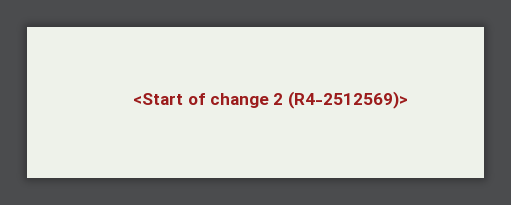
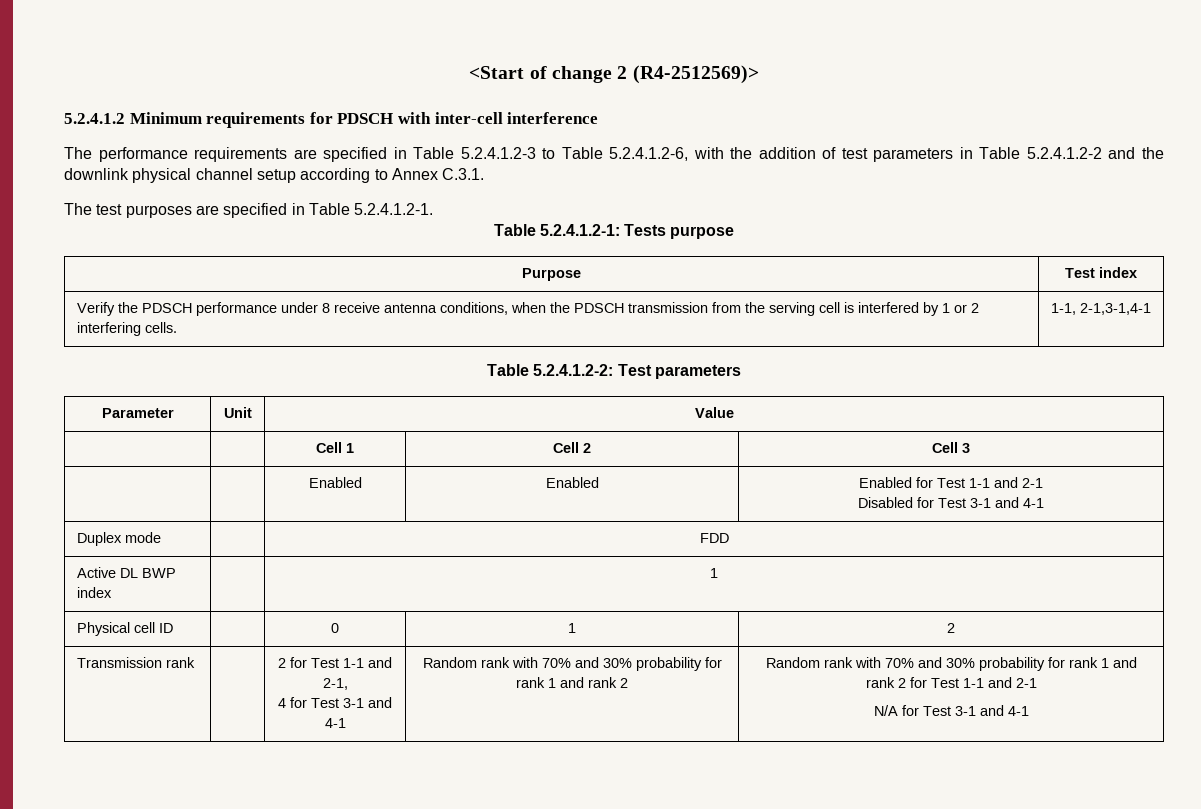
(408, 100) none -> [64,112,599,128] [64,147,1164,162] [64,168,485,183] [64,203,434,218] [493,224,735,239] [522,268,581,281] [1065,267,1137,278] [76,302,979,316] [76,322,177,336] [1050,303,1151,315] [487,364,741,379] [101,408,174,418] [223,407,252,418] [694,407,734,418] [316,442,354,453] [553,442,591,453] [932,442,970,453] [308,477,362,488] [545,477,599,488] [859,477,1043,488] [858,497,1044,508] [76,532,161,546] [699,533,729,543] [76,567,176,578] [76,587,112,598] [710,568,718,578] [76,622,173,636] [331,623,339,633] [568,623,576,633] [947,623,955,633] [76,657,195,668] [278,657,392,668] [322,678,348,690] [278,697,392,708] [324,718,346,728] [422,657,722,671] [516,677,628,688] [765,657,1137,671] [865,677,1037,688] [873,705,1029,716] // 5.2.4.1.2 Minimum requirements for PDSCH with inter-cell interference // The performance requirements are specified in Table 5.2.4.1.2-3 to Table 5.2.4.1.2-6, with the addition of test parameters in Table 5.2.4.1.2-2 and the downlink physical channel setup according to Annex C.3.1. // The test purposes are specified in Table 5.2.4.1.2-1. // Table 5.2.4.1.2-1: Tests purpose // Purpose | Test index // Verify the PDSCH performance under 8 receive antenna conditions, when the PDSCH transmission from the serving cell is interfered by 1 or 2 interfering cells. | 1-1, 2-1,3-1,4-1 // Table 5.2.4.1.2-2: Test parameters // Parameter | Unit | Value // | | Cell 1 | Cell 2 | Cell 3 // | | Enabled | Enabled | Enabled for Test 1-1 and 2-1 // Disabled for Test 3-1 and 4-1 // Duplex mode | | FDD // Active DL BWP index | | 1 // Physical cell ID | | 0 | 1 | 2 // Transmission rank | | 2 for Test 1-1 and 2-1, // 4 for Test 3-1 and 4-1 | Random rank with 70% and 30% probability for rank 1 and rank 2 | Random rank with 70% and 30% probability for rank 1 and rank 2 for Test 1-1 and 2-1 // N/A for Test 3-1 and 4-1

